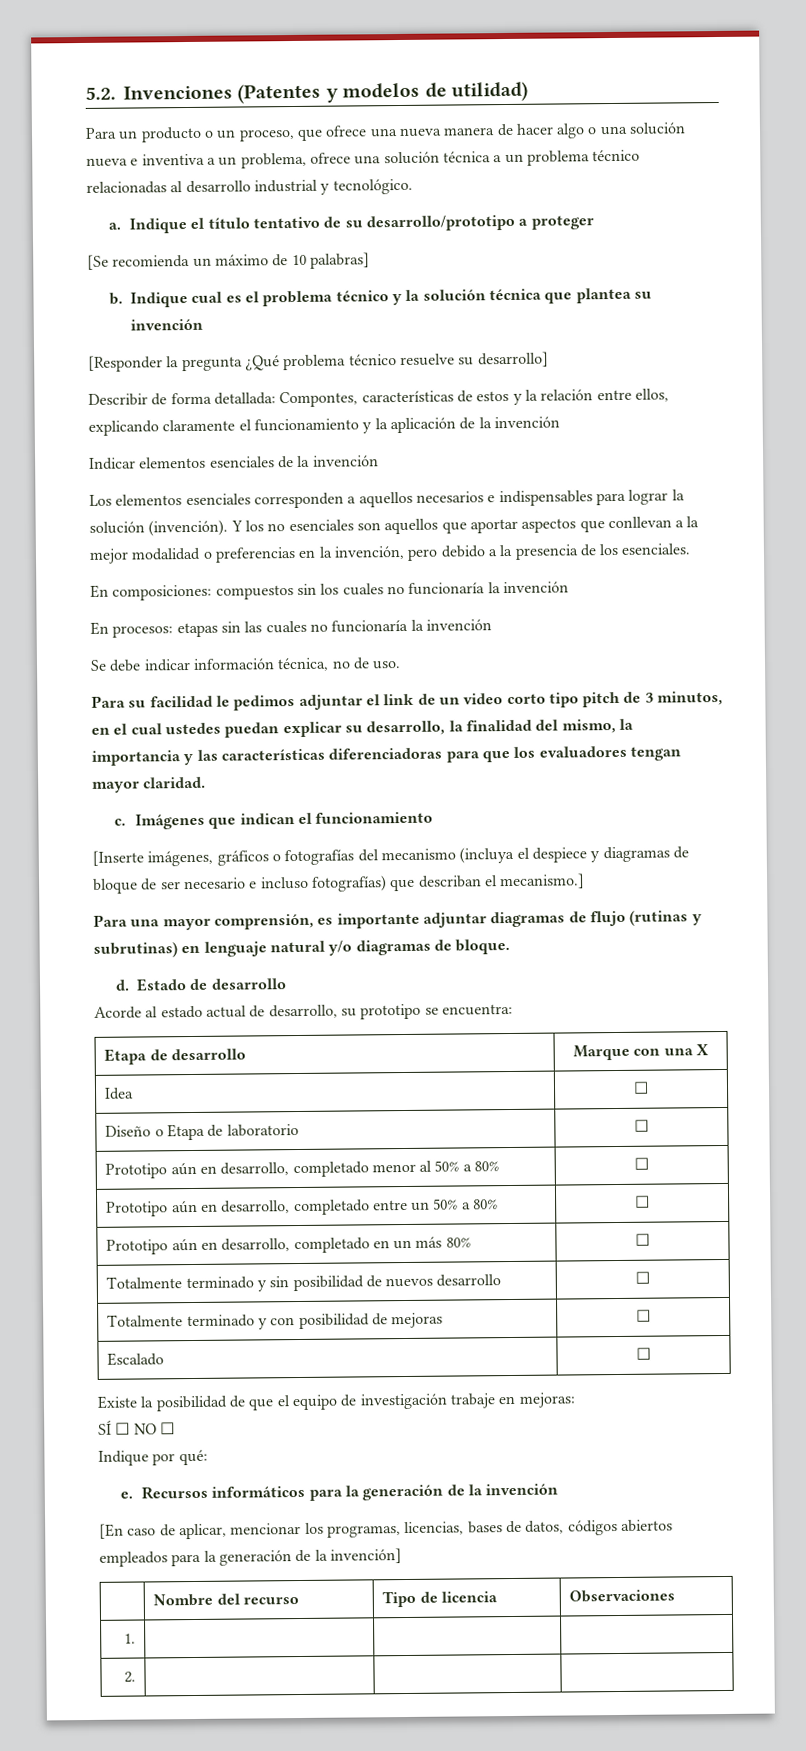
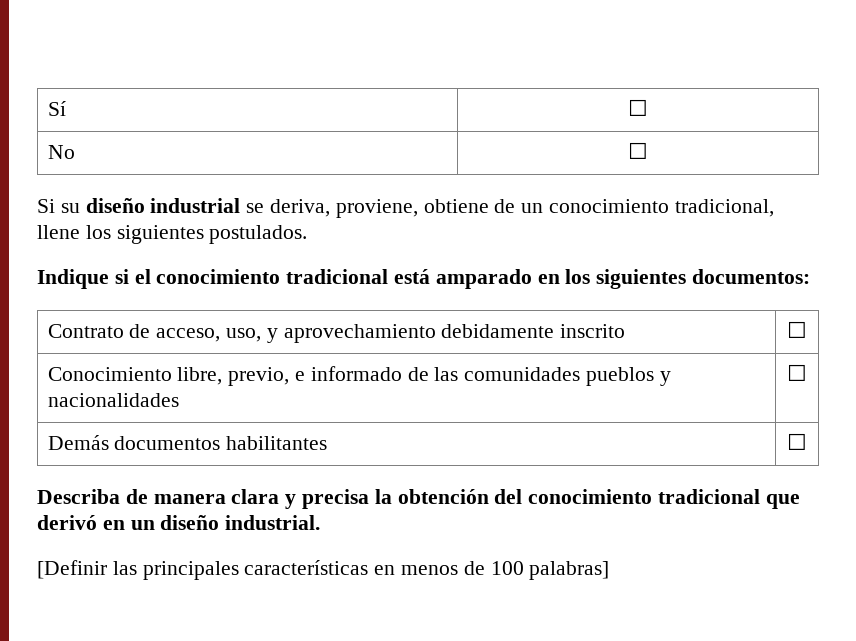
[85,81,528,104] [85,122,687,143] [86,149,641,169] [86,178,413,195] [107,214,594,234] [87,252,370,270] [108,287,653,308] [130,318,204,331] [88,351,549,372] [88,388,669,408] [88,416,560,436] [89,455,379,470] [89,489,685,509] [89,516,700,537] [89,543,691,564] [90,581,569,601] [90,619,492,638] [90,657,402,672] [91,690,724,711] [91,718,634,738] [91,745,681,766] [92,776,207,793] [113,811,434,830] [92,846,689,867] [93,873,586,894] [93,910,702,931] [93,938,511,958] [114,978,287,992] [94,1003,513,1020] [104,1048,246,1065] [573,1044,709,1061] [104,1087,135,1100] [633,1081,649,1094] [105,1123,299,1141] [634,1119,649,1132] [105,1160,500,1179] [634,1157,649,1170] [106,1198,499,1217] [635,1195,650,1208] [106,1236,471,1255] [635,1233,650,1246] [106,1274,502,1292] [635,1271,650,1284] [107,1312,444,1330] [636,1309,651,1322] [107,1352,165,1366] [636,1347,651,1360] [97,1392,576,1412] [98,1420,175,1435] [98,1449,208,1466] [119,1483,559,1501] [99,1519,673,1540] [99,1548,402,1567] [153,1593,299,1607] [382,1590,498,1608] [569,1589,676,1603] [123,1633,136,1644] [123,1671,136,1683] 5.2. Invenciones (Patentes y modelos de utilidad) // Para un producto o un proceso, que ofrece una nueva manera de hacer algo o una solución nueva e inventiva a un problema, ofrece una solución técnica a un problema técnico relacionadas al desarrollo industrial y tecnológico. // a. Indique el título tentativo de su desarrollo/prototipo a proteger // [Se recomienda un máximo de 10 palabras] // b. Indique cual es el problema técnico y la solución técnica que plantea su invención // [Responder la pregunta ¿Qué problema técnico resuelve su desarrollo] // Describir de forma detallada: Compontes, características de estos y la relación entre ellos, explicando claramente el funcionamiento y la aplicación de la invención // Indicar elementos esenciales de la invención // Los elementos esenciales corresponden a aquellos necesarios e indispensables para lograr la solución (invención). Y los no esenciales son aquellos que aportar aspectos que conllevan a la mejor modalidad o preferencias en la invención, pero debido a la presencia de los esenciales. // En composiciones: compuestos sin los cuales no funcionaría la invención // En procesos: etapas sin las cuales no funcionaría la invención // Se debe indicar información técnica, no de uso. // Para su facilidad le pedimos adjuntar el link de un video corto tipo pitch de 3 minutos, en el cual ustedes puedan explicar su desarrollo, la finalidad del mismo, la importancia y las características diferenciadoras para que los evaluadores tengan mayor claridad. // c. Imágenes que indican el funcionamiento // [Inserte imágenes, gráficos o fotografías del mecanismo (incluya el despiece y diagramas de bloque de ser necesario e incluso fotografías) que describan el mecanismo.] // Para una mayor comprensión, es importante adjuntar diagramas de flujo (rutinas y subrutinas) en lenguaje natural y/o diagramas de bloque. // d. Estado de desarrollo // Acorde al estado actual de desarrollo, su prototipo se encuentra: // Etapa de desarrollo | Marque con una X // Idea | ☐ // Diseño o Etapa de laboratorio | ☐ // Prototipo aún en desarrollo, completado menor al 50% a 80% | ☐ // Prototipo aún en desarrollo, completado entre un 50% a 80% | ☐ // Prototipo aún en desarrollo, completado en un más 80% | ☐ // Totalmente terminado y sin posibilidad de nuevos desarrollo | ☐ // Totalmente terminado y con posibilidad de mejoras | ☐ // Escalado | ☐ // Existe la posibilidad de que el equipo de investigación trabaje en mejoras: // SÍ ☐ NO ☐ // Indique por qué: // e. Recursos informáticos para la generación de la invención // [En caso de aplicar, mencionar los programas, licencias, bases de datos, códigos abiertos empleados para la generación de la invención] // | Nombre del recurso | Tipo de licencia | Observaciones // 1. | | | // 2. | | | -> [47,101,66,116] [628,99,649,116] [47,145,75,159] [628,142,649,159] [37,198,774,218] [37,225,308,244] [37,269,811,289] [47,324,626,343] [787,321,807,338] [47,366,671,386] [47,393,179,407] [787,364,807,381] [47,435,328,450] [787,433,807,450] [37,489,800,509] [37,515,321,530] [37,560,610,580] Sí | ☐ // No | ☐ // Si su diseño industrial se deriva, proviene, obtiene de un conocimiento tradicional, llene los siguientes postulados. // Indique si el conocimiento tradicional está amparado en los siguientes documentos: // Contrato de acceso, uso, y aprovechamiento debidamente inscrito | ☐ // Conocimiento libre, previo, e informado de las comunidades pueblos y nacionalidades | ☐ // Demás documentos habilitantes | ☐ // Describa de manera clara y precisa la obtención del conocimiento tradicional que derivó en un diseño industrial. // [Definir las principales características en menos de 100 palabras]

